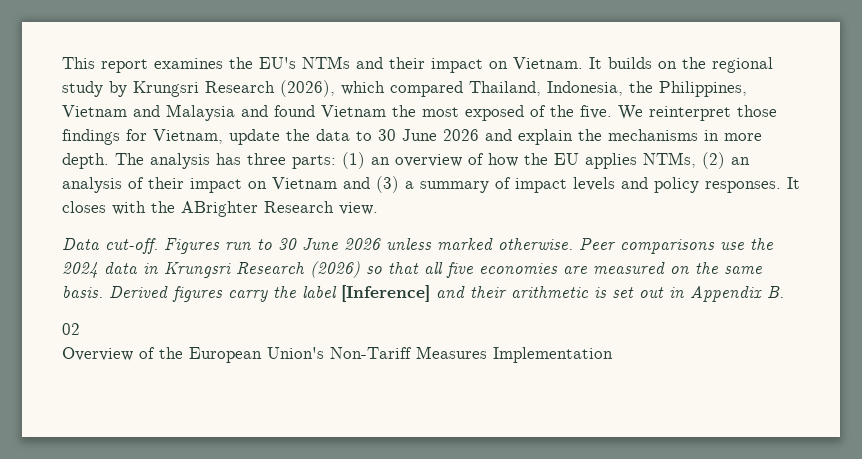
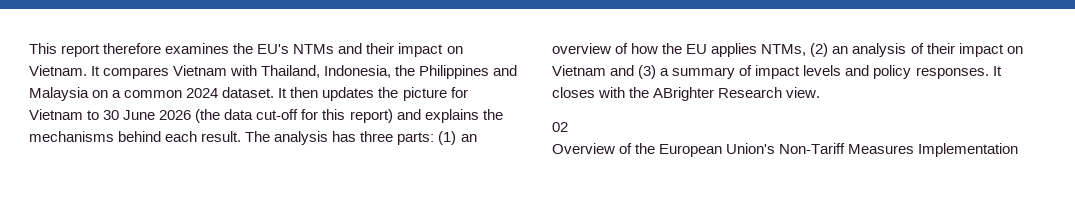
(148, 66) none -> [103,43,162,54] therefore
[608,57,773,73] [62,80,747,97] [62,104,777,121] [62,129,762,145] [62,153,109,169] builds on the regional study by Krungsri Research (2026), which compared Thailand, Indonesia, the Philippines, Vietnam and Malaysia and found Vietnam the most exposed of the five. We reinterpret those findings for Vietnam, update the data to 30 June 2026 and explain the mechanisms in more depth. -> [103,65,518,79] [29,87,468,101] [29,109,503,123] [29,131,242,142] compares Vietnam with Thailand, Indonesia, the Philippines and Malaysia on a common 2024 dataset. It then updates the picture for Vietnam to 30 June 2026 (the data cut-off for this report) and explains the mechanisms behind each result.
[62,238,773,254] [62,261,762,278] [62,285,784,302] // Data cut-off. Figures run to 30 June 2026 unless marked otherwise. Peer comparisons use the 2024 data in Krungsri Research (2026) so that all five economies are measured on the same basis. Derived figures carry the label [Inference] and their arithmetic is set out in Appendix B. -> (821, 92) none

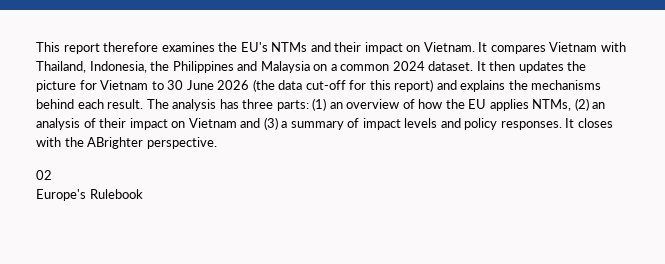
[718,87,821,98] Research view. -> [146,137,217,149] perspective.
[552,143,1019,157] Overview of the European Union's Non-Tariff Measures Implementation -> [36,189,143,201] Europe's Rulebook

